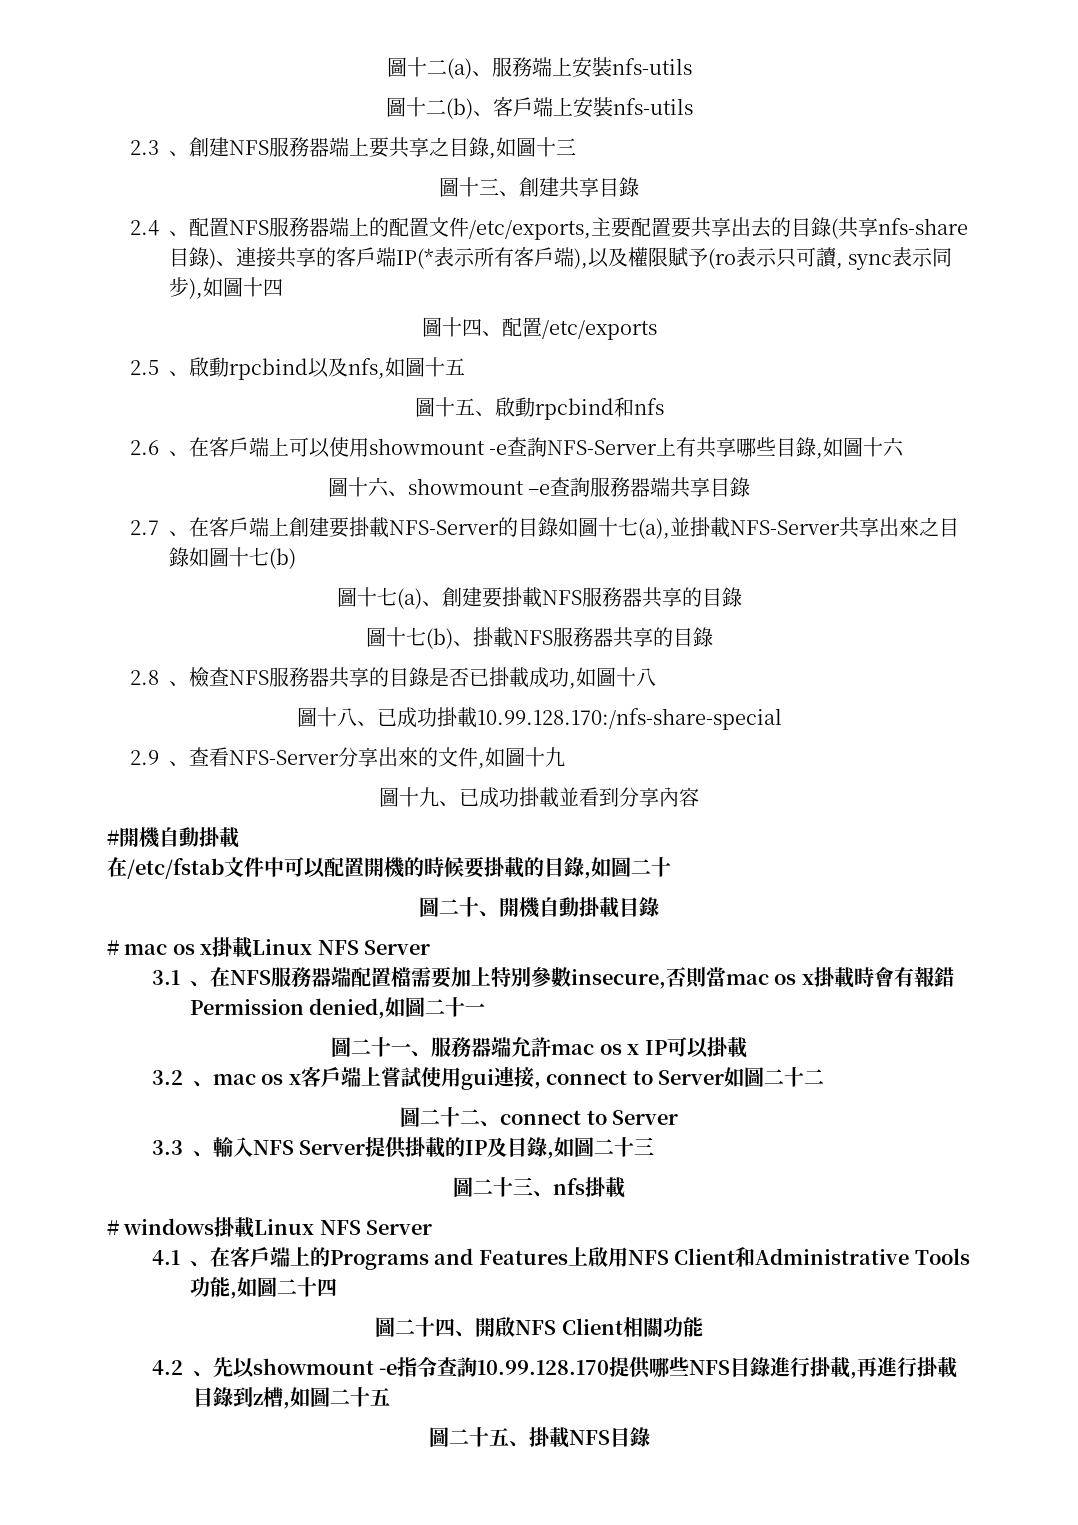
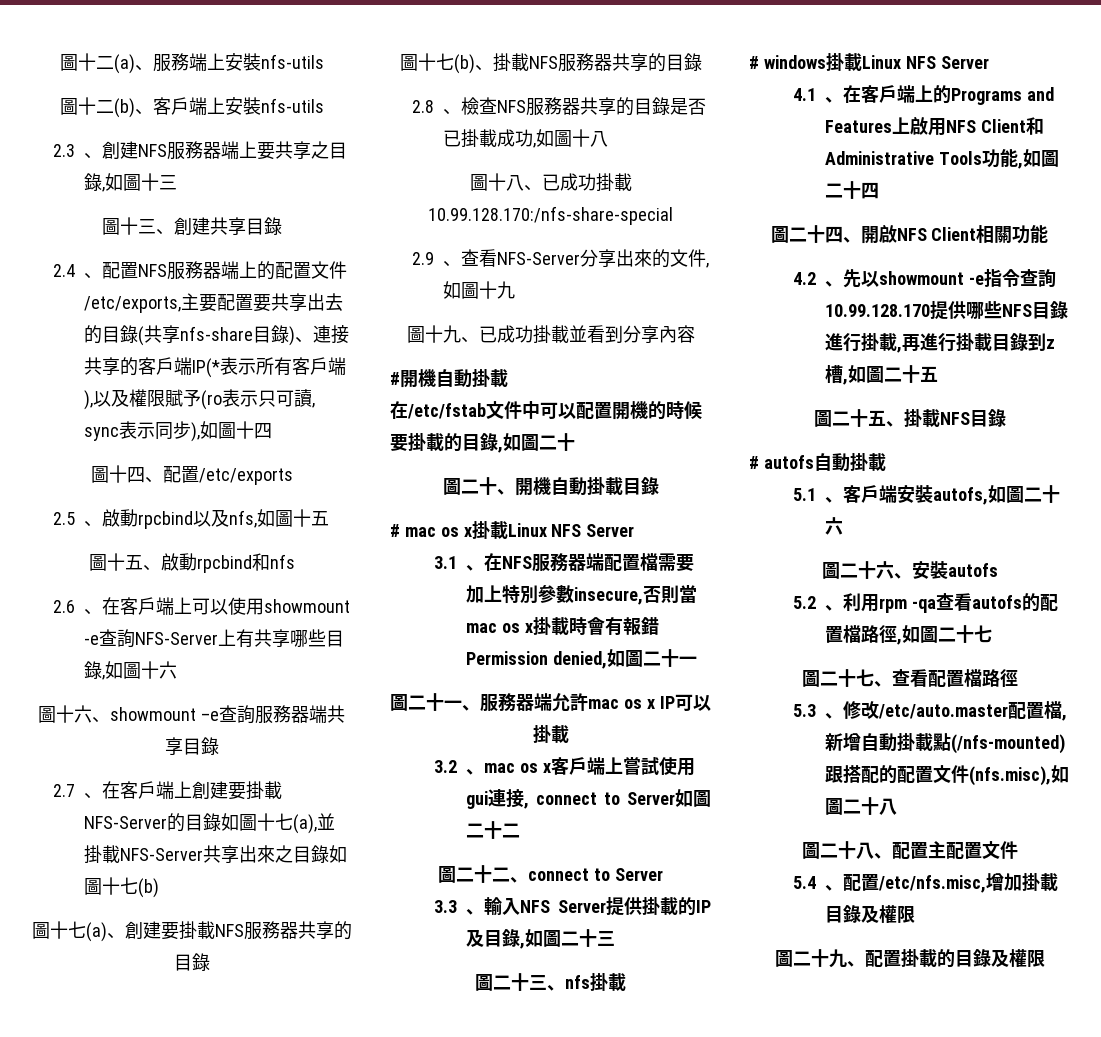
(650, 1437) none -> [749,452,886,471] [793,485,1061,505] [825,517,844,535] [821,561,998,579] [793,593,1059,613] [825,625,993,645] [801,669,1018,687] [793,701,1068,721] [825,732,1066,754] [825,765,1070,786] [825,797,898,815] [801,841,1018,859] [793,872,1059,893] [825,905,916,923] [774,948,1045,968] // # autofs自動掛載 // 5.1、客戶端安裝autofs,如圖二十六 // 圖二十六、安裝autofs // 5.2、利用rpm -qa查看autofs的配置檔路徑,如圖二十七 // 圖二十七、查看配置檔路徑 // 5.3、修改/etc/auto.master配置檔,新增自動掛載點(/nfs-mounted)跟搭配的配置文件(nfs.misc),如圖二十八 // 圖二十八、配置主配置文件 // 5.4、配置/etc/nfs.misc,增加掛載目錄及權限 // 圖二十九、配置掛載的目錄及權限

